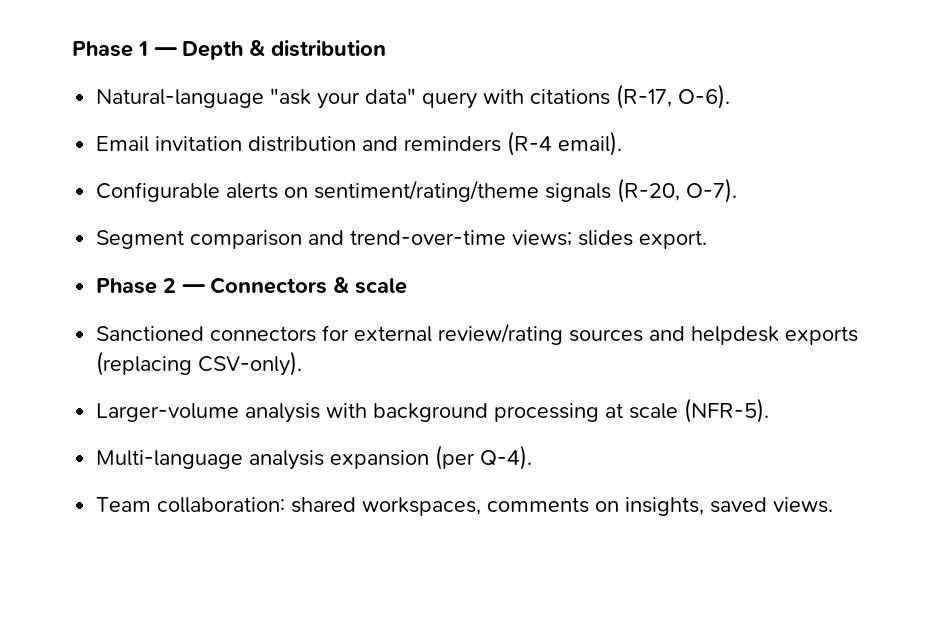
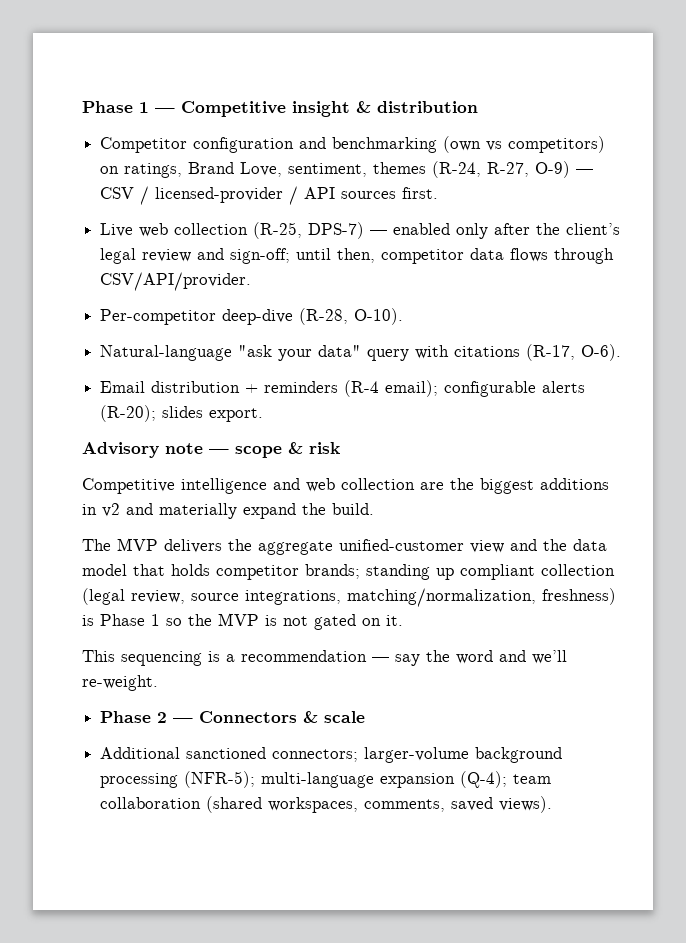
[182,41,243,60] Depth -> [181,101,350,117] Competitive insight
(386, 48) none -> [100,136,606,153] [100,161,594,178] [100,186,439,205] [100,222,621,239] [100,248,615,264] [100,272,252,291] [100,308,404,325] // Competitor configuration and benchmarking (own vs competitors) on ratings, Brand Love, sentiment, themes (R-24, R-27, O-9) — CSV / licensed-provider / API sources first. // Live web collection (R-25, DPS-7) — enabled only after the client’s legal review and sign-off; until then, competitor data flows through CSV/API/provider. // Per-competitor deep-dive (R-28, O-10).
[155,131,623,156] [96,178,738,203] [96,230,708,249] invitation distribution and reminders (R-4 email). // Configurable alerts on sentiment/rating/theme signals (R-20, O-7). // Segment comparison and trend-over-time views; slides export. -> [151,380,586,397] [100,405,264,422] [82,442,340,458] [82,478,609,494] [82,503,374,519] [82,538,607,555] [82,564,615,580] [82,588,616,607] [82,613,403,630] [82,650,567,666] [82,675,158,691] distribution + reminders (R-4 email); configurable alerts (R-20); slides export. // Advisory note — scope & risk // Competitive intelligence and web collection are the biggest additions in v2 and materially expand the build. // The MVP delivers the aggregate unified-customer view and the data model that holds competitor brands; standing up compliant collection (legal review, source integrations, matching/normalization, freshness) is Phase 1 so the MVP is not gated on it. // This sequencing is a recommendation — say the word and we’ll re-weight.
[96,323,859,345] [96,351,303,376] [96,398,770,423] [96,445,533,470] [96,497,834,516] Sanctioned connectors for external review/rating sources and helpdesk exports (replacing CSV-only). // Larger-volume analysis with background processing at scale (NFR-5). // Multi-language analysis expansion (per Q-4). // Team collaboration: shared workspaces, comments on insights, saved views. -> [100,747,563,763] [100,771,552,788] [100,796,553,813] Additional sanctioned connectors; larger-volume background processing (NFR-5); multi-language expansion (Q-4); team collaboration (shared workspaces, comments, saved views).

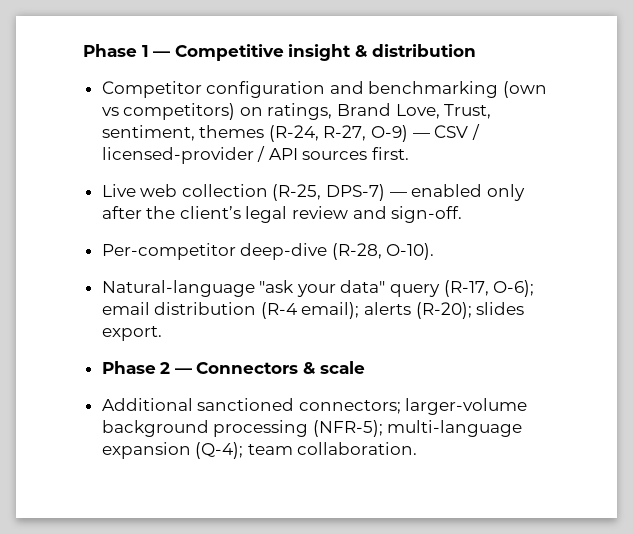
(283, 169) none -> [444,104,492,119] Trust,
[230,248,615,264] [100,272,252,291] sign-off; until then, competitor data flows through CSV/API/provider. -> [391,206,463,223] sign-off.
[415,344,622,361] [100,381,339,393] with citations (R-17, O-6). // Email distribution + reminders -> [443,280,535,297] [101,302,257,315] (R-17, O-6); email distribution
[444,381,537,397] configurable -> (360, 310) none
[82,442,340,458] [82,478,609,494] [82,503,374,519] [82,538,607,555] [82,564,615,580] [82,588,616,607] [82,613,403,630] [82,650,567,666] [82,675,158,691] // Advisory note — scope & risk // Competitive intelligence and web collection are the biggest additions in v2 and materially expand the build. // The MVP delivers the aggregate unified-customer view and the data model that holds competitor brands; standing up compliant collection (legal review, source integrations, matching/normalization, freshness) is Phase 1 so the MVP is not gated on it. // This sequencing is a recommendation — say the word and we’ll re-weight. -> (162, 333) none
[100,796,553,813] collaboration (shared workspaces, comments, saved views). -> [297,442,418,455] collaboration.

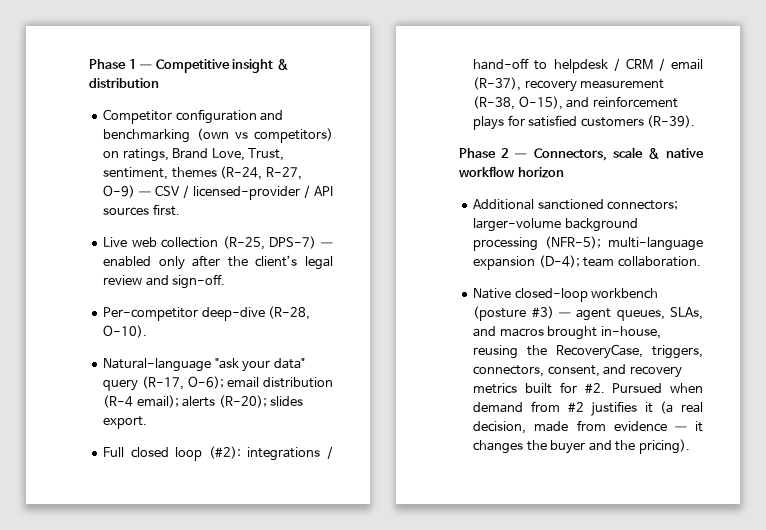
[101,361,365,374] Phase 2 — Connectors & scale -> [103,446,333,461] [473,58,703,73] [473,77,665,92] [473,96,678,110] [473,115,696,130] [459,147,704,161] [459,166,564,178] Full closed loop (#2): integrations / hand-off to helpdesk / CRM / email (R-37), recovery measurement (R-38, O-15), and reinforcement plays for satisfied customers (R-39). // Phase 2 — Connectors, scale & native workflow horizon
[195,442,244,459] (Q-4); -> [538,255,580,268] (D-4);
(418, 448) none -> [473,288,659,302] [473,306,703,321] [473,326,661,340] [473,344,703,359] [473,364,682,378] [473,382,703,394] [473,401,703,416] [473,420,703,434] [473,439,690,454] // Native closed-loop workbench (posture #3) — agent queues, SLAs, and macros brought in-house, reusing the RecoveryCase, triggers, connectors, consent, and recovery metrics built for #2. Pursued when demand from #2 justifies it (a real decision, made from evidence — it changes the buyer and the pricing).

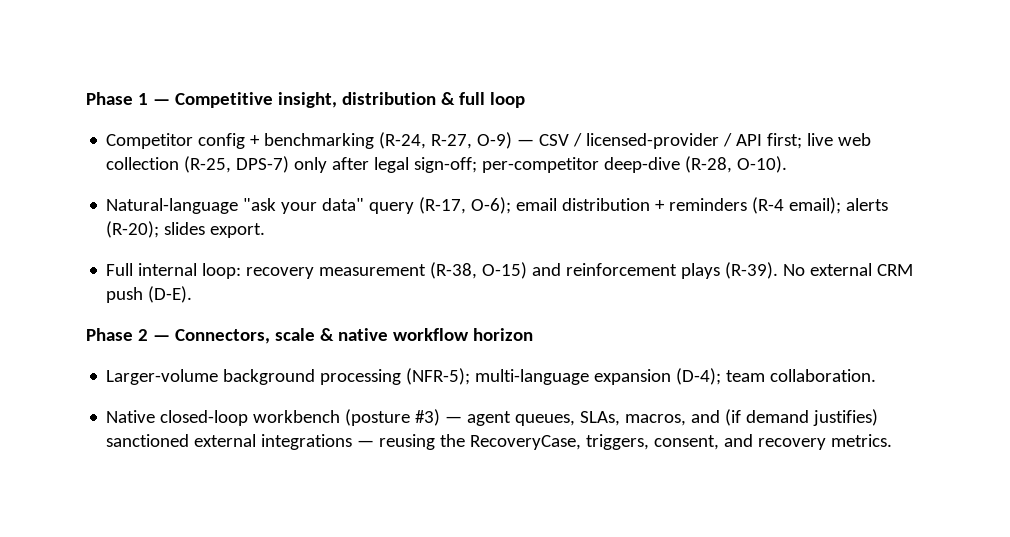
[232,59,289,73] [89,78,159,88] [103,109,284,124] [103,128,333,143] [103,148,285,162] [103,167,217,180] insight & distribution // Competitor configuration and benchmarking (own vs competitors) on ratings, Brand Love, Trust, sentiment, themes -> [277,92,525,108] [106,133,375,149] insight, distribution & full loop // Competitor config + benchmarking
[103,204,180,216] [103,237,128,247] sources first. // Live -> [767,133,834,149] first; live
[321,242,333,247] [103,255,333,270] [103,274,226,289] [103,307,199,321] — enabled only after the client’s legal review and sign-off. // Per-competitor -> [294,157,600,173] only after legal sign-off; per-competitor
(333, 382) none -> [655,198,748,211] + reminders
[130,446,333,461] [473,58,703,73] [473,77,522,91] closed loop (#2): integrations / hand-off to helpdesk / CRM / email (R-37), -> [138,263,242,279] internal loop:
[518,96,563,110] O-15), -> [482,262,528,279] O-15)
[507,115,696,128] for satisfied customers (R-39). -> [725,262,914,279] [106,286,193,303] (R-39). No external CRM push (D-E).
[473,199,679,210] [473,218,562,232] Additional sanctioned connectors; larger-volume -> [106,369,219,385] Larger-volume
[473,326,661,340] and macros brought in-house, -> [625,409,879,426] [106,434,375,450] macros, and (if demand justifies) sanctioned external integrations —
[473,365,545,377] connectors, -> (650, 442) none
[473,382,703,394] [473,401,703,416] [473,420,703,434] [473,439,690,454] metrics built for #2. Pursued when demand from #2 justifies it (a real decision, made from evidence — it changes the buyer and the pricing). -> [831,434,893,447] metrics.

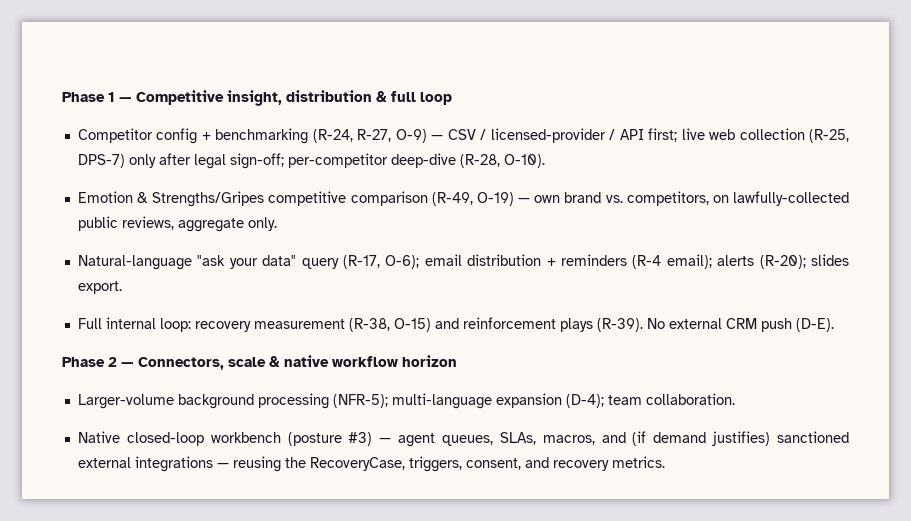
(788, 164) none -> [77,191,849,207] [77,216,277,232] // Emotion & Strengths/Gripes competitive comparison (R-49, O-19) — own brand vs. competitors, on lawfully-collected public reviews, aggregate only.

